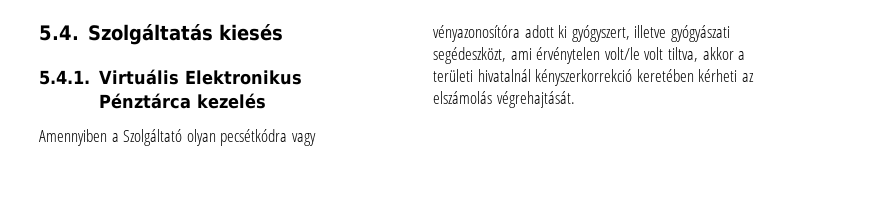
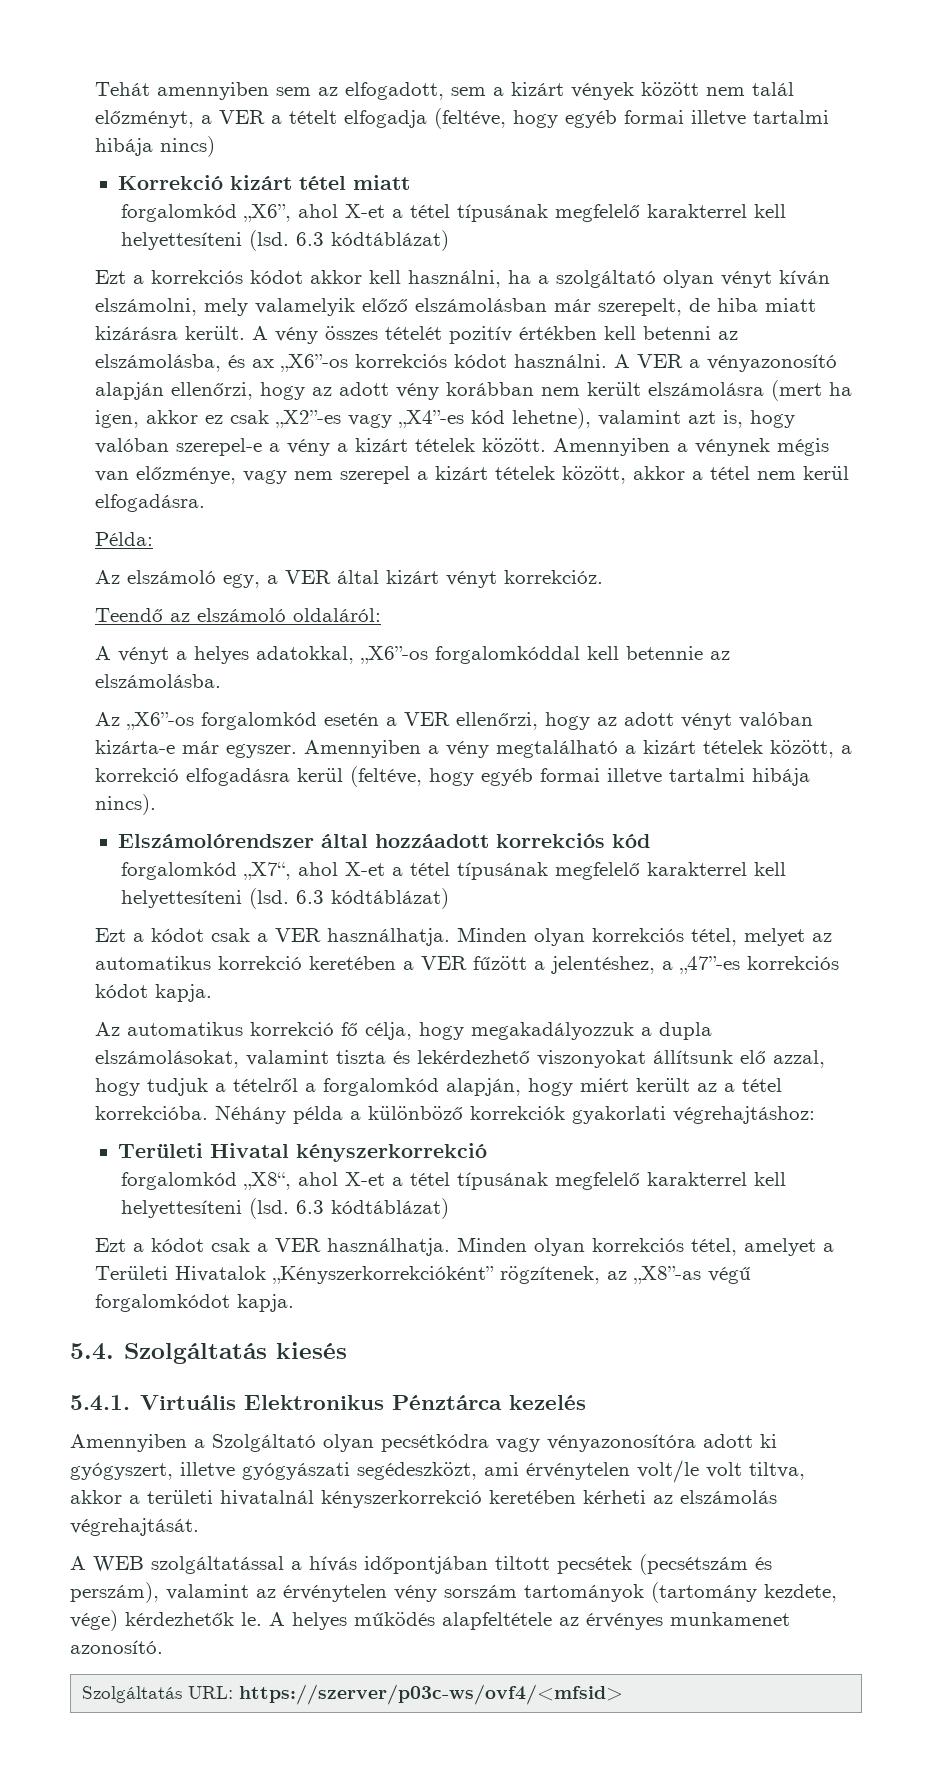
(39, 33) none -> [95,82,795,100] [95,108,830,129] [95,136,216,157] [117,175,410,190] [120,204,786,223] [120,230,449,251] [95,270,831,288] [95,298,817,316] [95,326,739,344] [95,354,838,373] [95,380,853,401] [95,408,796,429] [95,438,830,456] [95,466,850,484] [95,494,206,512] [95,532,154,546] [95,570,604,588] [95,608,382,622] [95,646,731,665] [95,674,222,688] [95,712,814,731] [95,740,853,758] [95,766,811,787] [95,794,157,815] [117,833,650,848] [120,862,786,881] [120,888,449,909] [95,927,833,946] [95,956,840,975] [95,984,213,1002] [95,1022,713,1040] [95,1050,826,1068] [95,1078,783,1096] [95,1105,816,1124] [117,1143,487,1162] [120,1172,786,1191] [120,1198,449,1219] [95,1237,835,1256] [95,1266,752,1285] [95,1294,295,1312] Tehát amennyiben sem az elfogadott, sem a kizárt vények között nem talál előzményt, a VER a tételt elfogadja (feltéve, hogy egyéb formai illetve tartalmi hibája nincs) // Korrekció kizárt tétel miatt // forgalomkód „X6”, ahol X-et a tétel típusának megfelelő karakterrel kell helyettesíteni (lsd. 6.3 kódtáblázat) // Ezt a korrekciós kódot akkor kell használni, ha a szolgáltató olyan vényt kíván elszámolni, mely valamelyik előző elszámolásban már szerepelt, de hiba miatt kizárásra került. A vény összes tételét pozitív értékben kell betenni az elszámolásba, és ax „X6”-os korrekciós kódot használni. A VER a vényazonosító alapján ellenőrzi, hogy az adott vény korábban nem került elszámolásra (mert ha igen, akkor ez csak „X2”-es vagy „X4”-es kód lehetne), valamint azt is, hogy valóban szerepel-e a vény a kizárt tételek között. Amennyiben a vénynek mégis van előzménye, vagy nem szerepel a kizárt tételek között, akkor a tétel nem kerül elfogadásra. // Példa: // Az elszámoló egy, a VER által kizárt vényt korrekcióz. // Teendő az elszámoló oldaláról: // A vényt a helyes adatokkal, „X6”-os forgalomkóddal kell betennie az elszámolásba. // Az „X6”-os forgalomkód esetén a VER ellenőrzi, hogy az adott vényt valóban kizárta-e már egyszer. Amennyiben a vény megtalálható a kizárt tételek között, a korrekció elfogadásra kerül (feltéve, hogy egyéb formai illetve tartalmi hibája nincs). // Elszámolórendszer által hozzáadott korrekciós kód // forgalomkód „X7“, ahol X-et a tétel típusának megfelelő karakterrel kell helyettesíteni (lsd. 6.3 kódtáblázat) // Ezt a kódot csak a VER használhatja. Minden olyan korrekciós tétel, melyet az automatikus korrekció keretében a VER fűzött a jelentéshez, a „47”-es korrekciós kódot kapja. // Az automatikus korrekció fő célja, hogy megakadályozzuk a dupla elszámolásokat, valamint tiszta és lekérdezhető viszonyokat állítsunk elő azzal, hogy tudjuk a tételről a forgalomkód alapján, hogy miért került az a tétel korrekcióba. Néhány példa a különböző korrekciók gyakorlati végrehajtáshoz: // Területi Hivatal kényszerkorrekció // forgalomkód „X8“, ahol X-et a tétel típusának megfelelő karakterrel kell helyettesíteni (lsd. 6.3 kódtáblázat) // Ezt a kódot csak a VER használhatja. Minden olyan korrekciós tétel, amelyet a Területi Hivatalok „Kényszerkorrekcióként” rögzítenek, az „X8”-as végű forgalomkódot kapja. //
(575, 99) none -> [70,1554,772,1575] [70,1582,837,1603] [70,1610,790,1631] [70,1640,163,1654] [82,1684,624,1705] // A WEB szolgáltatással a hívás időpontjában tiltott pecsétek (pecsétszám és perszám), valamint az érvénytelen vény sorszám tartományok (tartomány kezdete, vége) kérdezhetők le. A helyes működés alapfeltétele az érvényes munkamenet azonosító. // Szolgáltatás URL: https://szerver/p03c-ws/ovf4/<mfsid>

